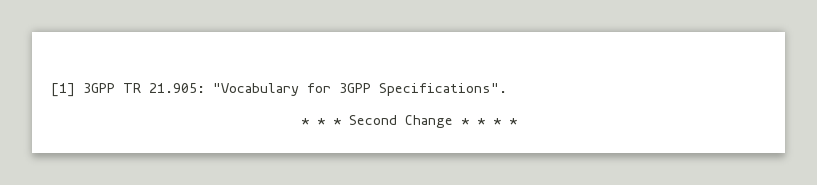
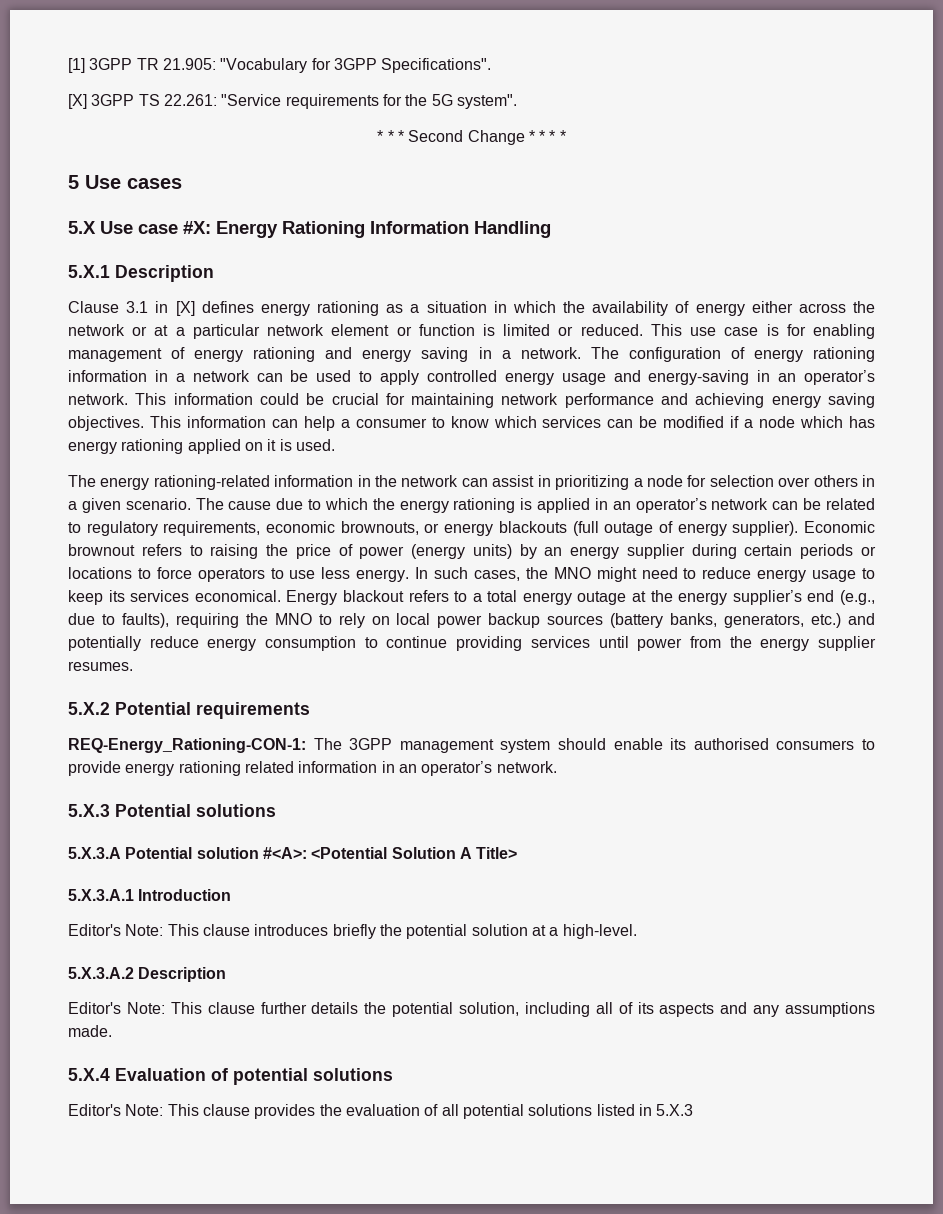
(507, 89) none -> [68,94,517,109] // [X] 3GPP TS 22.261: "Service requirements for the 5G system".
(517, 121) none -> [68,175,182,189] [68,221,551,238] [68,265,214,282] [68,301,875,316] [68,324,875,339] [68,347,875,362] [68,370,875,385] [68,393,875,408] [68,416,876,431] [68,439,335,454] [68,475,875,490] [68,498,876,513] [68,521,876,536] [68,544,876,559] [68,567,876,582] [68,590,875,605] [68,613,876,628] [68,636,877,651] [68,661,133,671] [68,702,310,719] [68,738,876,753] [68,761,557,776] [68,804,276,817] [68,847,518,859] [68,889,232,901] [68,924,637,939] [68,967,227,982] [68,1002,875,1017] [68,1025,112,1037] [68,1068,393,1085] [68,1104,694,1119] // 5 Use cases // 5.X Use case #X: Energy Rationing Information Handling // 5.X.1 Description // Clause 3.1 in [X] defines energy rationing as a situation in which the availability of energy either across the network or at a particular network element or function is limited or reduced. This use case is for enabling management of energy rationing and energy saving in a network. The configuration of energy rationing information in a network can be used to apply controlled energy usage and energy-saving in an operator’s network. This information could be crucial for maintaining network performance and achieving energy saving objectives. This information can help a consumer to know which services can be modified if a node which has energy rationing applied on it is used. // The energy rationing-related information in the network can assist in prioritizing a node for selection over others in a given scenario. The cause due to which the energy rationing is applied in an operator’s network can be related to regulatory requirements, economic brownouts, or energy blackouts (full outage of energy supplier). Economic brownout refers to raising the price of power (energy units) by an energy supplier during certain periods or locations to force operators to use less energy. In such cases, the MNO might need to reduce energy usage to keep its services economical. Energy blackout refers to a total energy outage at the energy supplier’s end (e.g., due to faults), requiring the MNO to rely on local power backup sources (battery banks, generators, etc.) and potentially reduce energy consumption to continue providing services until power from the energy supplier resumes. // 5.X.2 Potential requirements // REQ-Energy_Rationing-CON-1: The 3GPP management system should enable its authorised consumers to provide energy rationing related information in an operator’s network. // 5.X.3 Potential solutions // 5.X.3.A Potential solution #<A>: <Potential Solution A Title> // 5.X.3.A.1 Introduction // Editor's Note: This clause introduces briefly the potential solution at a high-level. // 5.X.3.A.2 Description // Editor's Note: This clause further details the potential solution, including all of its aspects and any assumptions made. // 5.X.4 Evaluation of potential solutions // Editor's Note: This clause provides the evaluation of all potential solutions listed in 5.X.3

